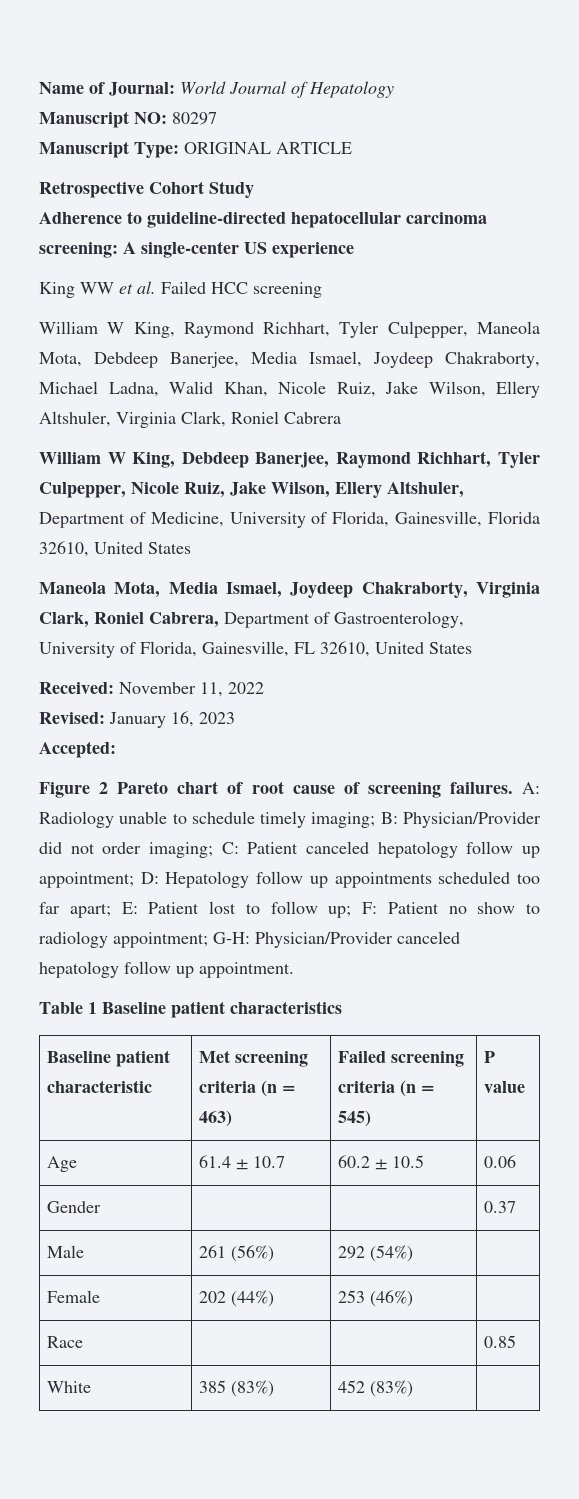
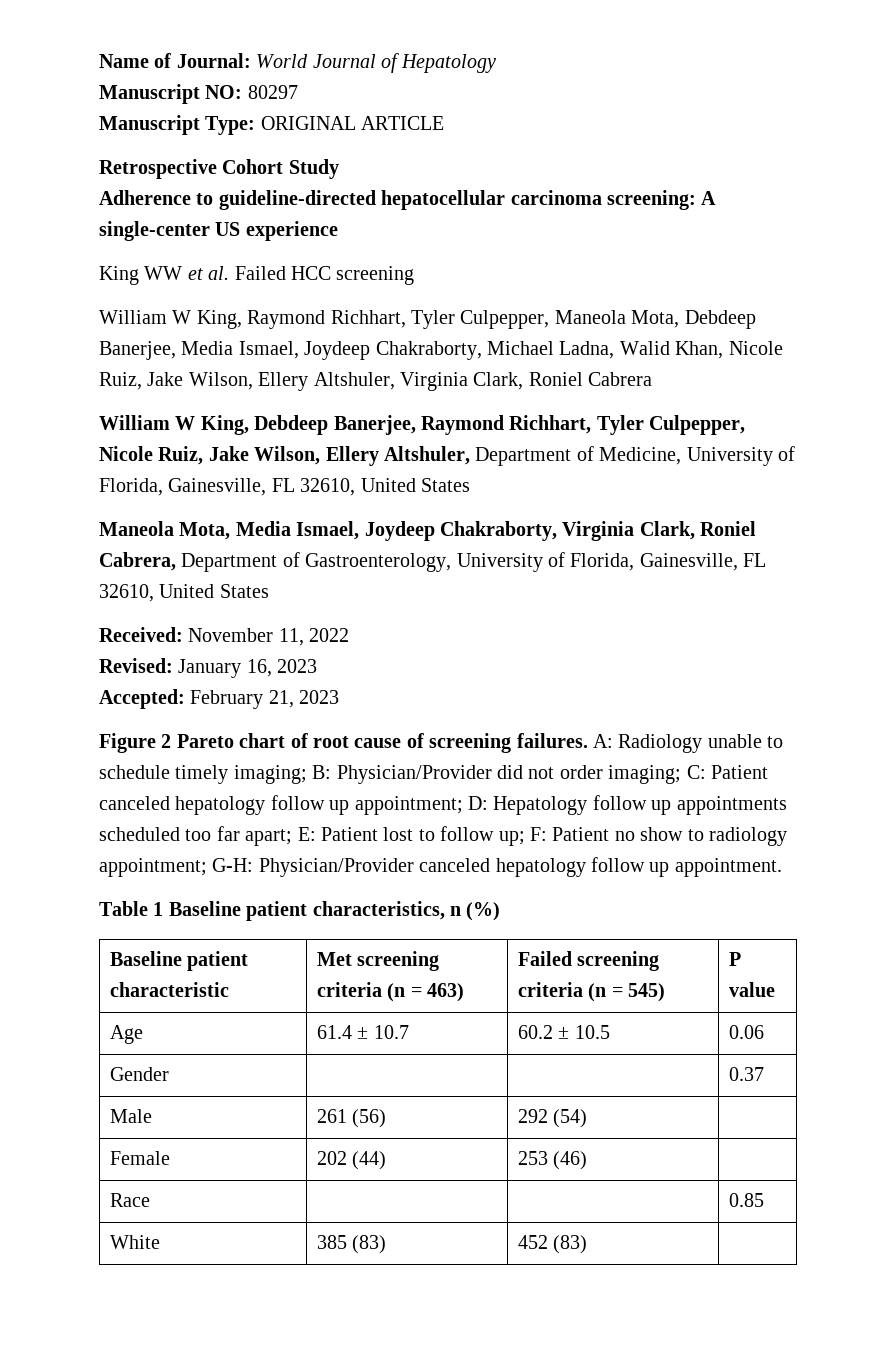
[487,511,540,524] Florida -> [271,478,295,492] FL
(116, 749) none -> [190,690,340,709] February 21, 2023
[230,1001,342,1014] characteristics -> [312,901,501,921] characteristics, n (%)
[231,1245,275,1262] (56%) -> [352,1109,387,1128] (56)
[370,1245,414,1262] (54%) -> [553,1109,588,1128] (54)
[231,1290,275,1307] (44%) -> [352,1151,387,1170] (44)
[370,1290,414,1307] (46%) -> [553,1151,588,1170] (46)
[231,1380,275,1397] (83%) -> [352,1235,387,1254] (83)
[370,1380,414,1397] (83%) -> [553,1235,588,1254] (83)

